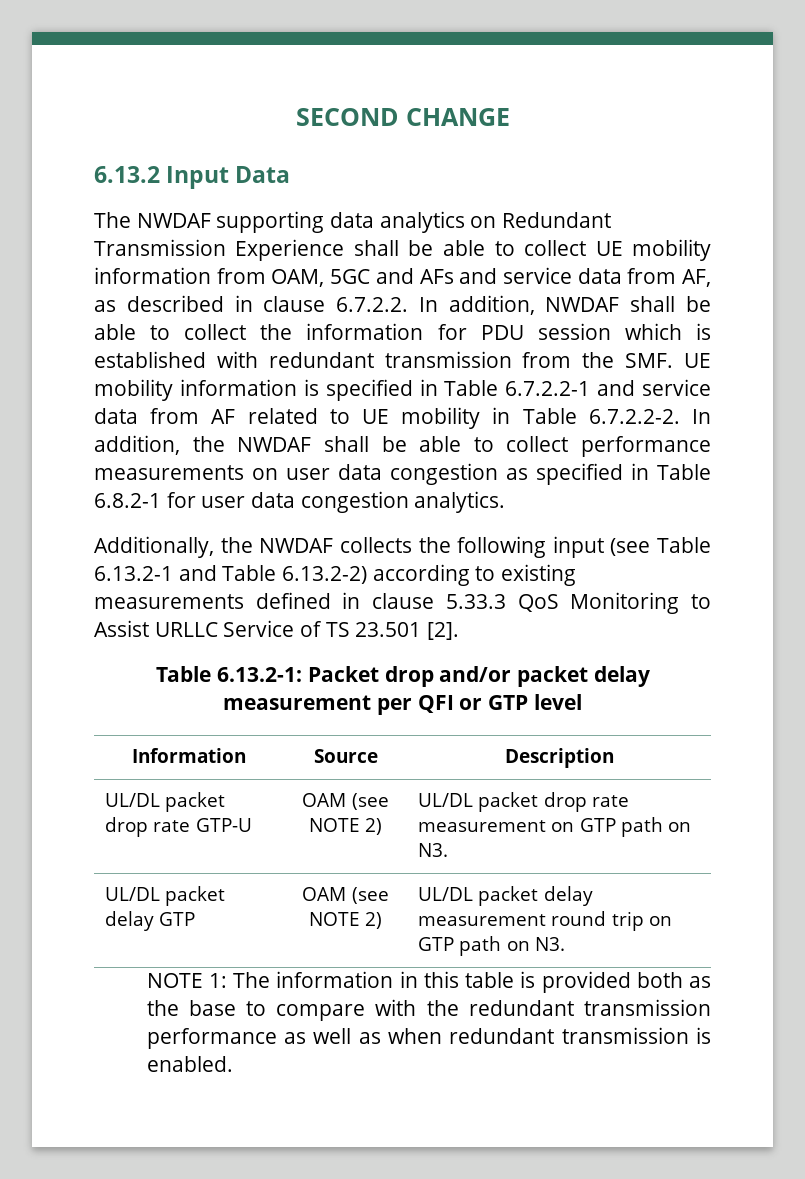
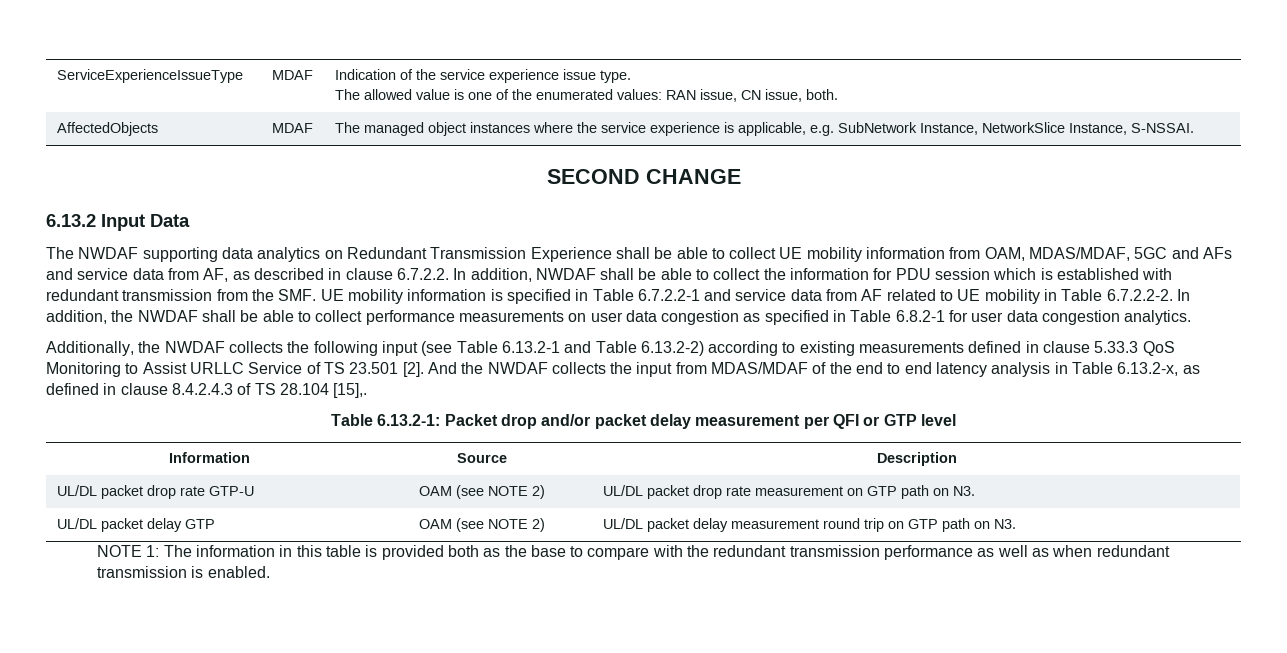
(295, 117) none -> [57,69,244,83] [271,70,313,80] [335,69,632,83] [335,89,839,102] [57,122,159,136] [271,123,313,133] [335,122,1195,136] ServiceExperienceIssueType | MDAF | Indication of the service experience issue type. // The allowed value is one of the enumerated values: RAN issue, CN issue, both. // AffectedObjects | MDAF | The managed object instances where the service experience is applicable, e.g. SubNetwork Instance, NetworkSlice Instance, S-NSSAI. //
(325, 278) none -> [1029,247,1131,261] MDAS/MDAF,
(460, 631) none -> [427,362,1200,377] [46,383,368,398] And the NWDAF collects the input from MDAS/MDAF of the end to end latency analysis in Table 6.13.2-x, as defined in clause 8.4.2.4.3 of TS 28.104 [15],.

